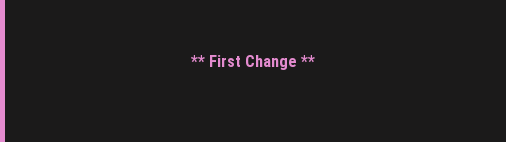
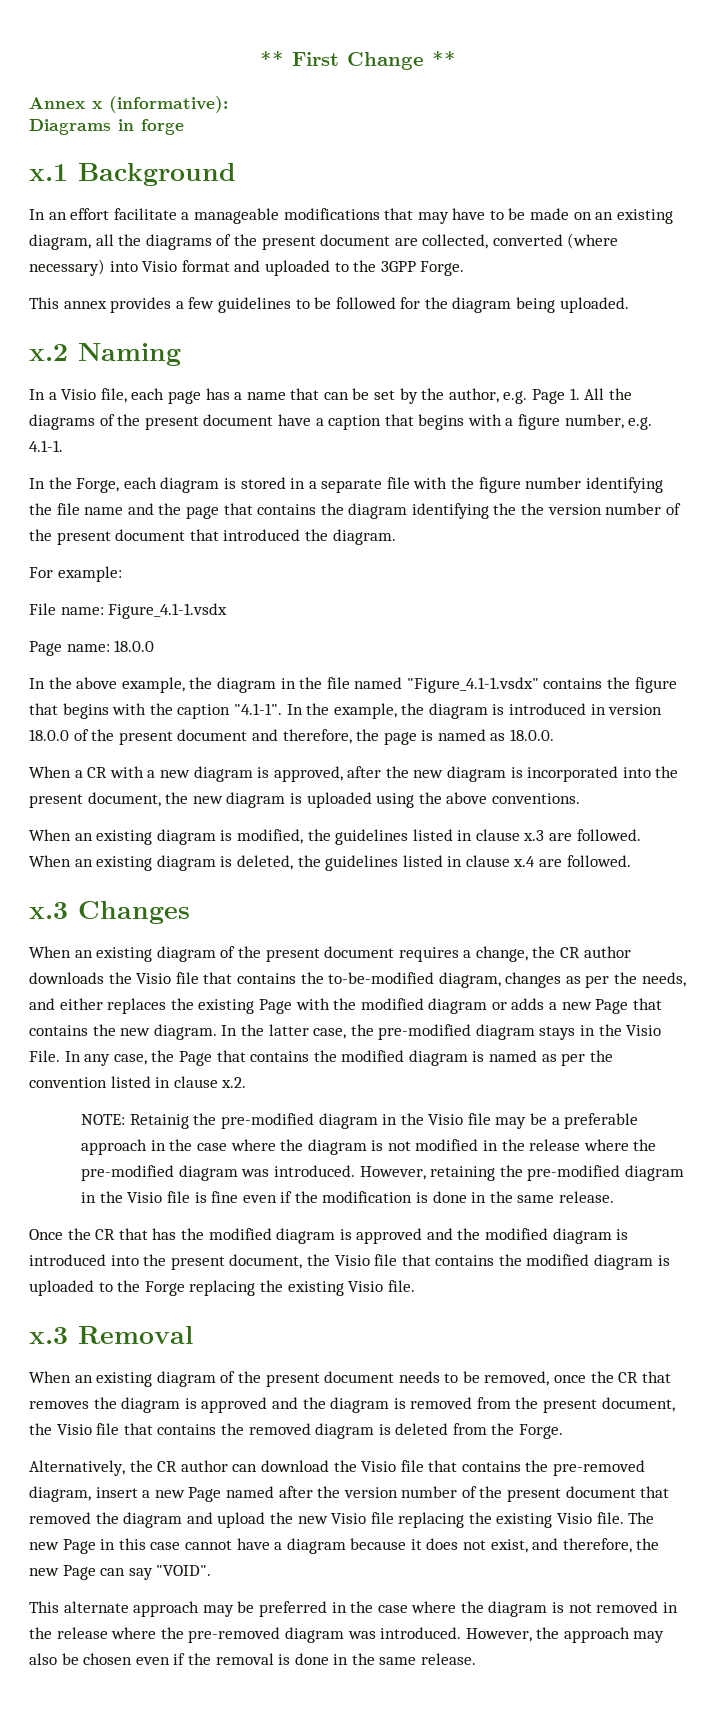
(316, 61) none -> [29,96,228,113] [29,119,184,135] [29,163,236,186] [29,208,673,224] [29,233,619,250] [29,259,465,276] [29,297,629,313] [29,343,181,366] [29,388,632,404] [29,414,653,430] [29,440,63,452] [29,477,663,493] [29,503,681,519] [29,529,396,545] [29,566,122,582] [29,603,228,619] [29,640,155,656] [29,677,677,693] [29,703,663,719] [29,729,555,745] [29,766,679,782] [29,792,580,808] [29,829,641,845] [29,855,631,871] [29,901,190,924] [29,946,631,962] [29,972,686,988] [29,998,662,1014] [29,1024,662,1040] [29,1050,613,1066] [29,1076,247,1088] [81,1113,639,1129] [81,1139,657,1155] [81,1165,684,1181] [81,1191,614,1203] [29,1228,629,1244] [29,1254,670,1270] [29,1280,415,1296] [29,1326,193,1344] [29,1371,671,1387] [29,1397,675,1413] [29,1423,564,1439] [29,1460,646,1476] [29,1486,670,1502] [29,1512,655,1528] [29,1538,660,1554] [29,1565,212,1580] [29,1601,678,1617] [29,1627,665,1643] [29,1653,477,1665] // Annex x (informative): // Diagrams in forge // x.1 Background // In an effort facilitate a manageable modifications that may have to be made on an existing diagram, all the diagrams of the present document are collected, converted (where necessary) into Visio format and uploaded to the 3GPP Forge. // This annex provides a few guidelines to be followed for the diagram being uploaded. // x.2 Naming // In a Visio file, each page has a name that can be set by the author, e.g. Page 1. All the diagrams of the present document have a caption that begins with a figure number, e.g. 4.1-1. // In the Forge, each diagram is stored in a separate file with the figure number identifying the file name and the page that contains the diagram identifying the the version number of the present document that introduced the diagram. // For example: // File name: Figure_4.1-1.vsdx // Page name: 18.0.0 // In the above example, the diagram in the file named "Figure_4.1-1.vsdx" contains the figure that begins with the caption "4.1-1". In the example, the diagram is introduced in version 18.0.0 of the present document and therefore, the page is named as 18.0.0. // When a CR with a new diagram is approved, after the new diagram is incorporated into the present document, the new diagram is uploaded using the above conventions. // When an existing diagram is modified, the guidelines listed in clause x.3 are followed. When an existing diagram is deleted, the guidelines listed in clause x.4 are followed. // x.3 Changes // When an existing diagram of the present document requires a change, the CR author downloads the Visio file that contains the to-be-modified diagram, changes as per the needs, and either replaces the existing Page with the modified diagram or adds a new Page that contains the new diagram. In the latter case, the pre-modified diagram stays in the Visio File. In any case, the Page that contains the modified diagram is named as per the convention listed in clause x.2. // NOTE: Retainig the pre-modified diagram in the Visio file may be a preferable approach in the case where the diagram is not modified in the release where the pre-modified diagram was introduced. However, retaining the pre-modified diagram in the Visio file is fine even if the modification is done in the same release. // Once the CR that has the modified diagram is approved and the modified diagram is introduced into the present document, the Visio file that contains the modified diagram is uploaded to the Forge replacing the existing Visio file. // x.3 Removal // When an existing diagram of the present document needs to be removed, once the CR that removes the diagram is approved and the diagram is removed from the present document, the Visio file that contains the removed diagram is deleted from the Forge. // Alternatively, the CR author can download the Visio file that contains the pre-removed diagram, insert a new Page named after the version number of the present document that removed the diagram and upload the new Visio file replacing the existing Visio file. The new Page in this case cannot have a diagram because it does not exist, and therefore, the new Page can say "VOID". // This alternate approach may be preferred in the case where the diagram is not removed in the release where the pre-removed diagram was introduced. However, the approach may also be chosen even if the removal is done in the same release.

